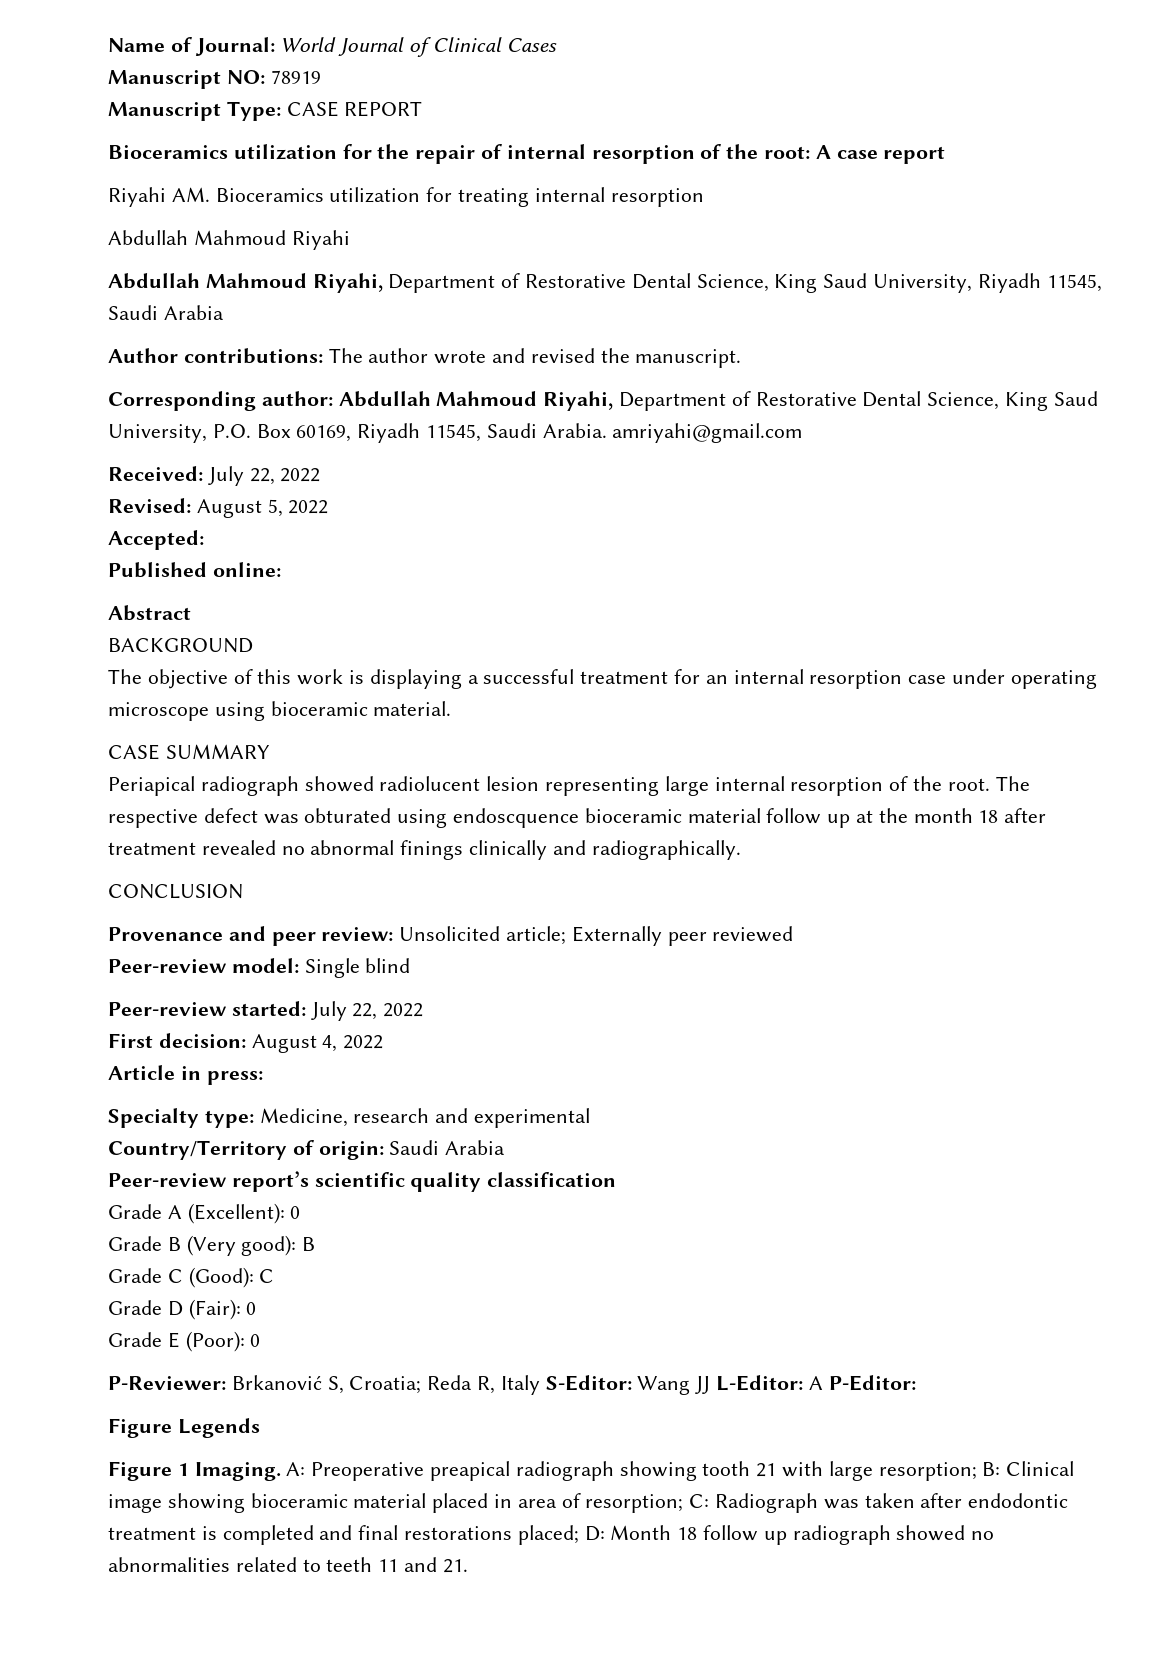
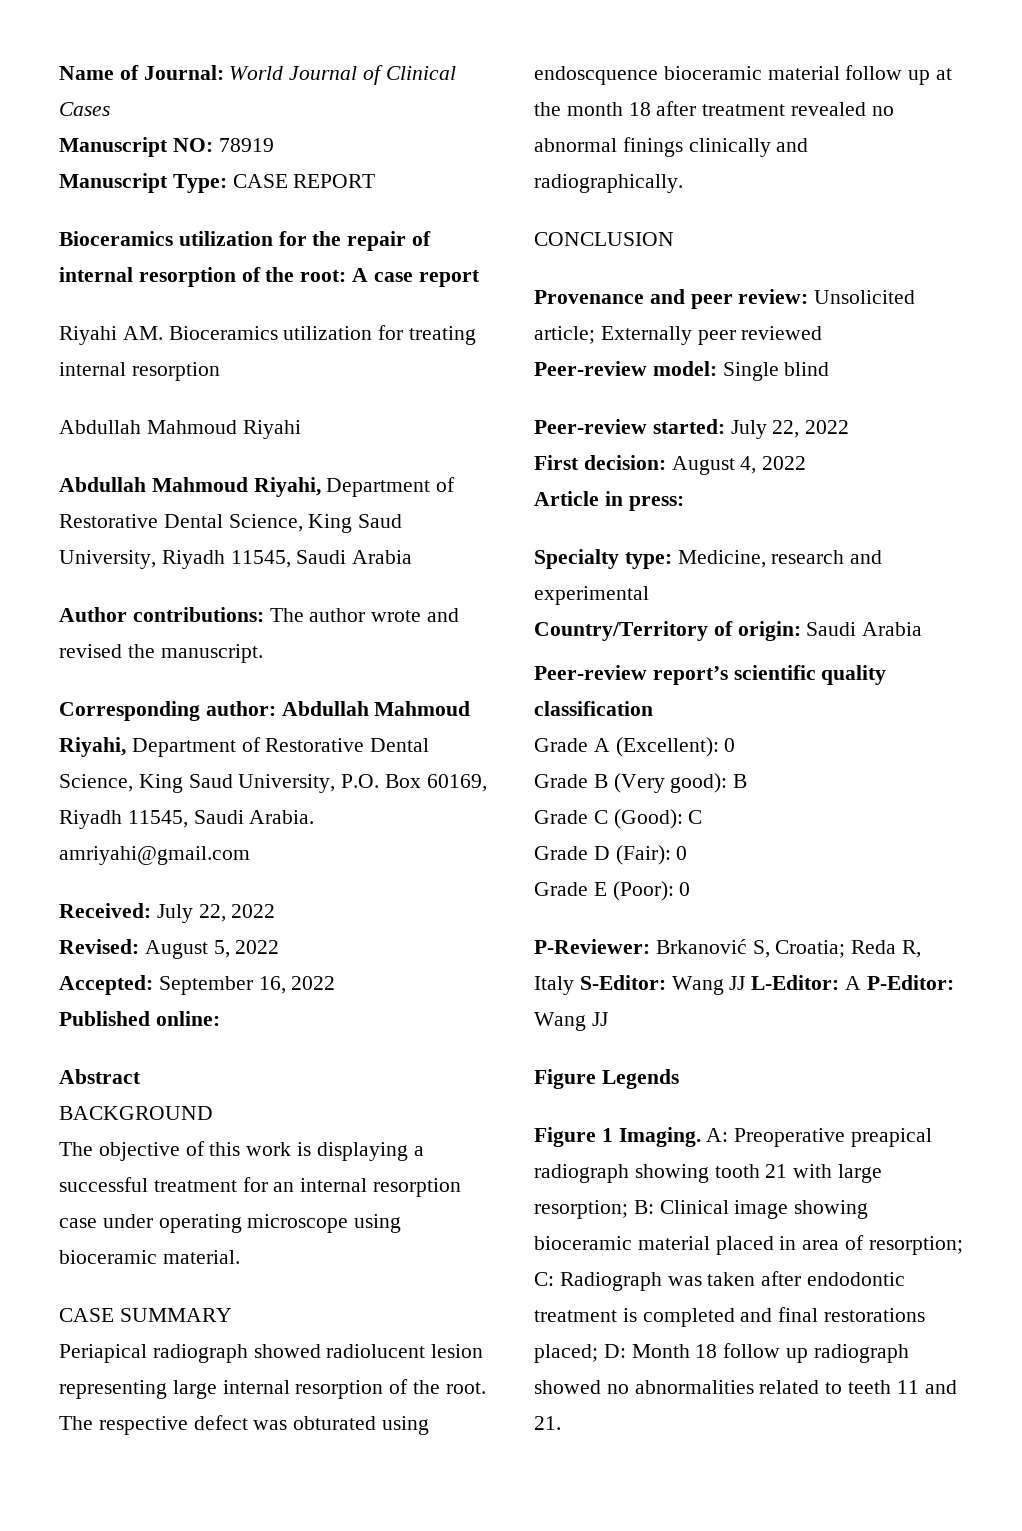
(204, 540) none -> [158,976,336,995] September 16, 2022
(916, 1383) none -> [534,1012,608,1031] Wang JJ

